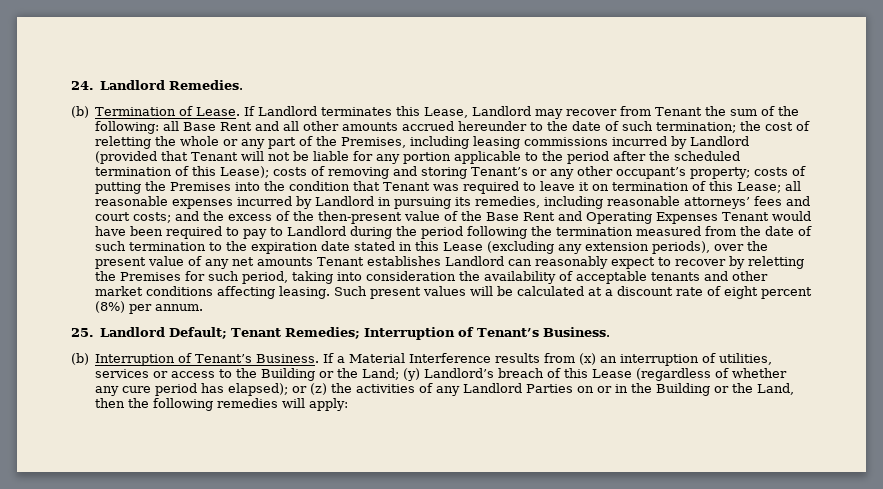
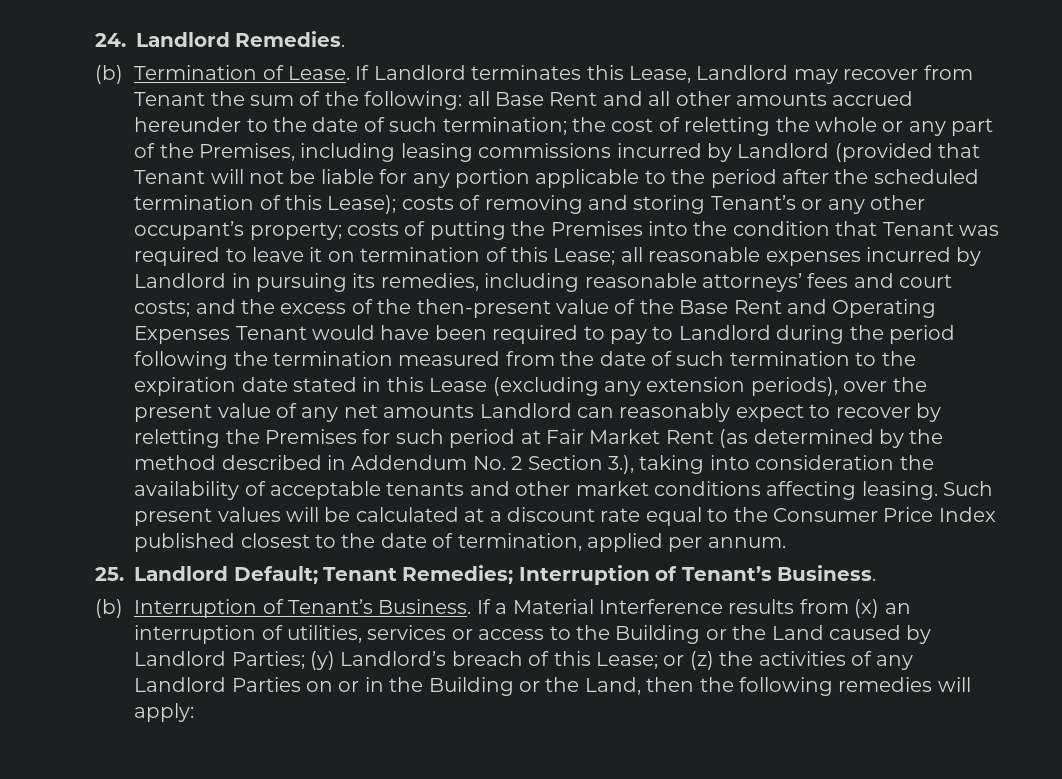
[317,256,442,266] Tenant establishes -> (475, 411) none
[242,271,289,284] period, -> [449,429,944,448] [134,455,634,474] period at Fair Market Rent (as determined by the method described in Addendum No. 2 Section 3.),
[707,286,813,299] [95,301,126,313] of eight percent (8%) -> [645,507,996,526] [134,533,663,552] equal to the Consumer Price Index published closest to the date of termination, applied
[362,368,400,380] Land; -> [771,625,932,644] [134,651,305,669] Land caused by Landlord Parties;
[592,368,788,381] [95,383,289,396] Lease (regardless of whether any cure period has elapsed); -> [595,652,658,669] Lease;

